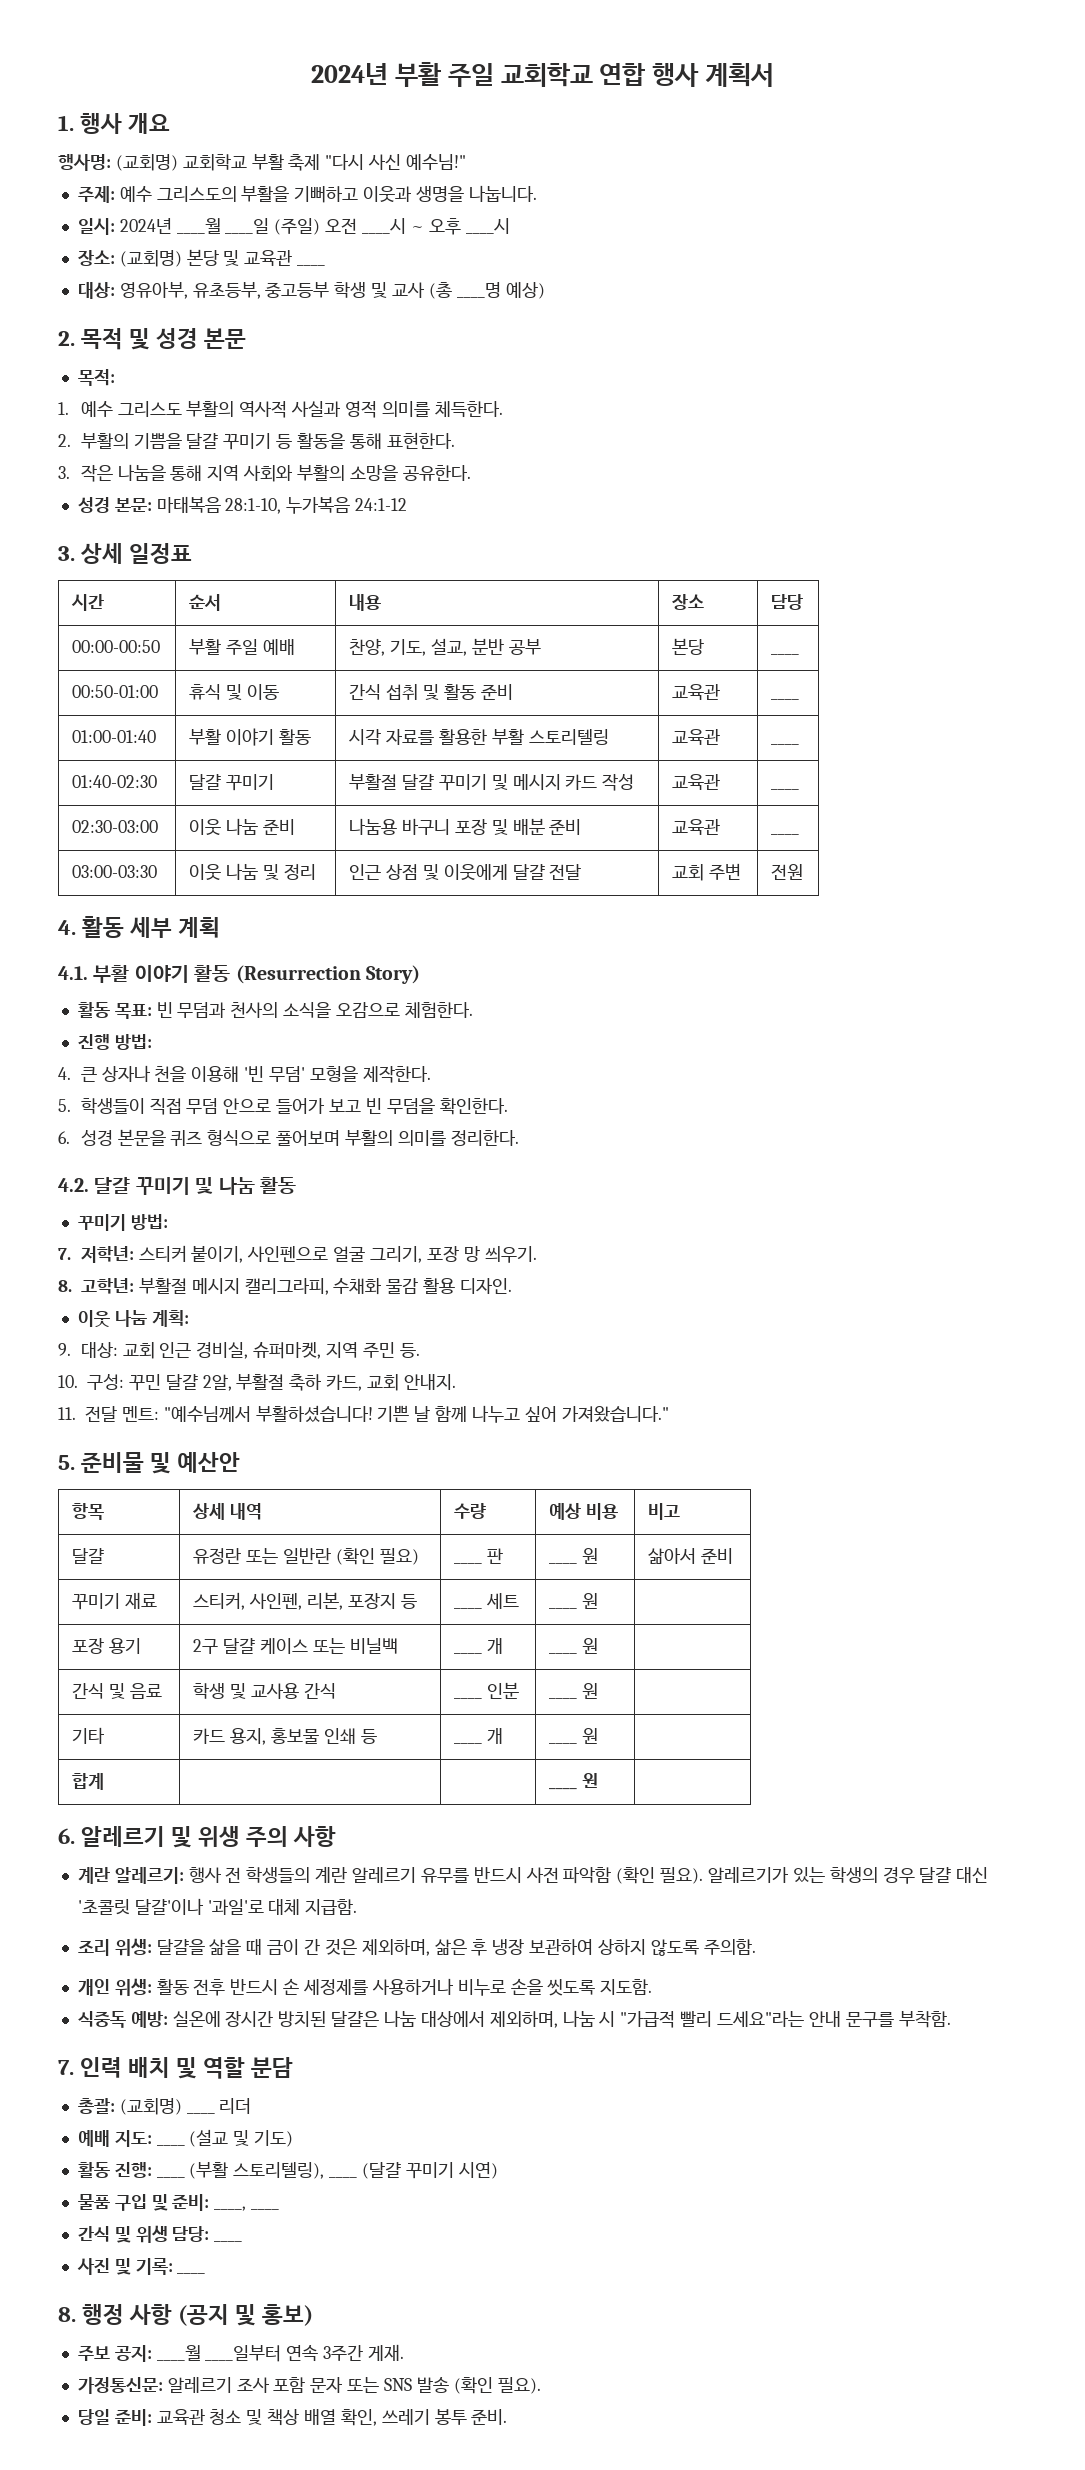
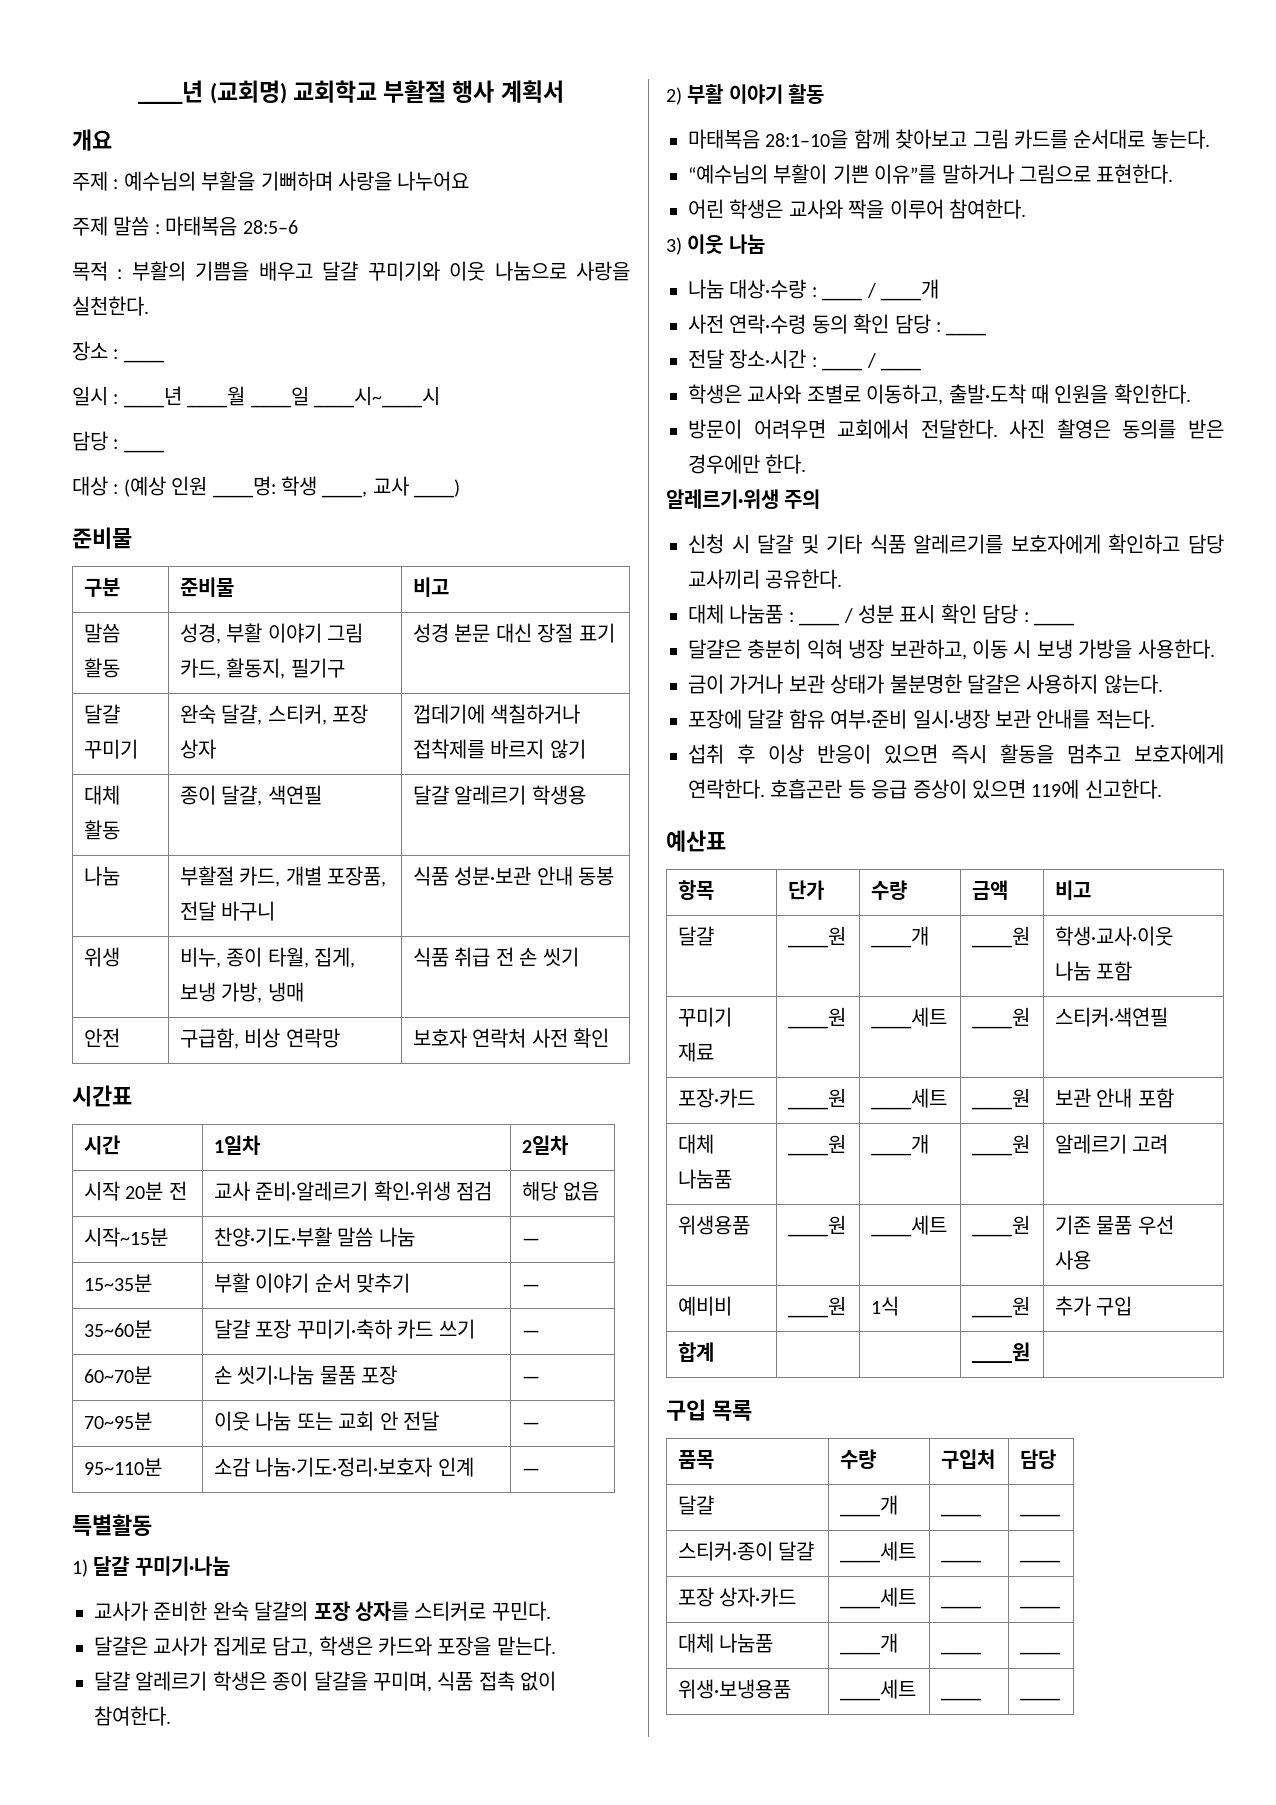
[310,62,647,87] 2024년 부활 주일 교회학교 연합 -> [138,80,447,104] ____년 (교회명) 교회학교 부활절
[58,113,123,134] 1. 행사 -> (564, 91) none
[58,154,467,171] [77,185,537,203] [77,218,510,235] [77,249,326,267] [77,282,545,299] [58,328,247,350] [77,369,115,386] [58,401,503,418] [58,432,455,450] [58,464,471,482] [77,496,408,514] [58,543,193,564] [71,594,105,611] [189,594,222,611] [349,594,382,611] [672,594,705,610] [771,594,804,610] [72,640,161,653] [189,639,295,655] [349,638,541,656] [672,638,705,655] [771,653,800,655] [72,685,159,698] [189,684,279,700] [349,684,513,700] [672,684,721,700] [771,698,800,700] [72,730,157,743] [189,728,311,746] [349,729,609,745] [672,729,721,745] [771,743,800,745] [72,775,158,788] [189,774,274,791] [349,773,635,791] [672,774,721,790] [771,788,800,790] [72,820,159,833] [189,818,295,836] [349,818,582,835] [672,819,721,835] [771,833,800,835] [72,865,158,878] [189,863,316,881] [349,864,582,881] [672,863,741,881] [771,864,804,880] [58,916,221,938] [58,965,420,984] [77,1002,473,1019] [77,1034,152,1050] [58,1065,431,1083] [58,1098,508,1115] [58,1129,519,1146] [58,1177,296,1195] [77,1214,168,1231] [58,1245,537,1263] [58,1277,513,1295] [77,1310,189,1327] [58,1342,420,1359] [58,1374,456,1391] [58,1405,669,1423] [58,1452,241,1474] 행사명: (교회명) 교회학교 부활 축제 "다시 사신 예수님!" // 주제: 예수 그리스도의 부활을 기뻐하고 이웃과 생명을 나눕니다. // 일시: 2024년 ____월 ____일 (주일) 오전 ____시 ~ 오후 ____시 // 장소: (교회명) 본당 및 교육관 ____ // 대상: 영유아부, 유초등부, 중고등부 학생 및 교사 (총 ____명 예상) // 2. 목적 및 성경 본문 // 목적: // 1. 예수 그리스도 부활의 역사적 사실과 영적 의미를 체득한다. // 2. 부활의 기쁨을 달걀 꾸미기 등 활동을 통해 표현한다. // 3. 작은 나눔을 통해 지역 사회와 부활의 소망을 공유한다. // 성경 본문: 마태복음 28:1-10, 누가복음 24:1-12 // 3. 상세 일정표 // 시간 | 순서 | 내용 | 장소 | 담당 // 00:00-00:50 | 부활 주일 예배 | 찬양, 기도, 설교, 분반 공부 | 본당 | ____ // 00:50-01:00 | 휴식 및 이동 | 간식 섭취 및 활동 준비 | 교육관 | ____ // 01:00-01:40 | 부활 이야기 활동 | 시각 자료를 활용한 부활 스토리텔링 | 교육관 | ____ // 01:40-02:30 | 달걀 꾸미기 | 부활절 달걀 꾸미기 및 메시지 카드 작성 | 교육관 | ____ // 02:30-03:00 | 이웃 나눔 준비 | 나눔용 바구니 포장 및 배분 준비 | 교육관 | ____ // 03:00-03:30 | 이웃 나눔 및 정리 | 인근 상점 및 이웃에게 달걀 전달 | 교회 주변 | 전원 // 4. 활동 세부 계획 // 4.1. 부활 이야기 활동 (Resurrection Story) // 활동 목표: 빈 무덤과 천사의 소식을 오감으로 체험한다. // 진행 방법: // 4. 큰 상자나 천을 이용해 '빈 무덤' 모형을 제작한다. // 5. 학생들이 직접 무덤 안으로 들어가 보고 빈 무덤을 확인한다. // 6. 성경 본문을 퀴즈 형식으로 풀어보며 부활의 의미를 정리한다. // 4.2. 달걀 꾸미기 및 나눔 활동 // 꾸미기 방법: // 7. 저학년: 스티커 붙이기, 사인펜으로 얼굴 그리기, 포장 망 씌우기. // 8. 고학년: 부활절 메시지 캘리그라피, 수채화 물감 활용 디자인. // 이웃 나눔 계획: // 9. 대상: 교회 인근 경비실, 슈퍼마켓, 지역 주민 등. // 10. 구성: 꾸민 달걀 2알, 부활절 축하 카드, 교회 안내지. // 11. 전달 멘트: "예수님께서 부활하셨습니다! 기쁜 날 함께 나누고 싶어 가져왔습니다." // 5. 준비물 및 예산안 -> [72,171,470,191] [72,216,298,236] [72,261,630,281] [72,296,149,316] [72,341,119,361] [123,359,164,363] [72,386,440,408] [72,431,119,451] [123,449,164,453] [72,476,461,498] [72,527,132,549] [83,578,120,597] [179,577,234,597] [412,577,449,597] [83,623,120,643] [83,658,120,678] [179,623,364,644] [179,658,345,679] [412,623,615,643] [83,704,120,724] [83,739,138,759] [179,704,369,725] [179,739,216,759] [412,704,581,724] [412,739,586,759] [83,785,120,805] [83,820,120,840] [179,785,322,806] [412,785,586,805] [83,866,120,886] [179,866,387,887] [179,901,276,921] [412,866,615,886] [83,947,120,967] [179,947,356,968] [179,982,304,1003] [412,947,579,967] [83,1028,120,1047] [179,1028,340,1049] [412,1028,610,1048] [72,1085,132,1107] [83,1135,120,1155] [213,1135,260,1155] [521,1135,568,1155] [83,1181,187,1201] [213,1181,493,1201] [521,1181,600,1201] [83,1227,168,1247] [213,1227,415,1247] [521,1238,540,1245] [83,1274,152,1292] [213,1273,411,1293] [521,1284,540,1291] [83,1320,152,1338] [213,1319,475,1339] [521,1330,540,1337] [83,1366,152,1384] [213,1365,398,1385] [521,1376,540,1383] [83,1412,152,1430] [213,1411,439,1431] [521,1422,540,1429] [83,1458,162,1476] [213,1457,474,1477] [521,1468,540,1475] [72,1514,152,1536] [72,1556,230,1577] [94,1601,551,1621] [94,1636,556,1657] [94,1671,557,1692] [94,1706,171,1726] [666,84,825,105] [688,129,1210,149] [688,164,1174,184] [688,199,1026,219] [666,234,765,255] [688,279,817,299] [822,279,939,301] [688,314,941,334] [946,332,987,336] [688,349,817,369] [822,353,921,371] [688,384,1191,405] [688,419,1224,439] [688,454,807,474] [666,489,821,509] [688,534,1224,554] [688,569,843,589] [688,604,794,624] [799,604,1029,626] [1034,622,1074,626] [688,639,1215,660] [688,674,1163,694] [688,709,1155,729] [688,744,1224,764] [688,779,1162,799] [666,830,726,852] 주제 : 예수님의 부활을 기뻐하며 사랑을 나누어요 // 주제 말씀 : 마태복음 28:5–6 // 목적 : 부활의 기쁨을 배우고 달걀 꾸미기와 이웃 나눔으로 사랑을 실천한다. // 장소 : ____ // 일시 : ____년 ____월 ____일 ____시~____시 // 담당 : ____ // 대상 : (예상 인원 ____명: 학생 ____, 교사 ____) // 준비물 // 구분 | 준비물 | 비고 // 말씀 활동 | 성경, 부활 이야기 그림 카드, 활동지, 필기구 | 성경 본문 대신 장절 표기 // 달걀 꾸미기 | 완숙 달걀, 스티커, 포장 상자 | 껍데기에 색칠하거나 접착제를 바르지 않기 // 대체 활동 | 종이 달걀, 색연필 | 달걀 알레르기 학생용 // 나눔 | 부활절 카드, 개별 포장품, 전달 바구니 | 식품 성분·보관 안내 동봉 // 위생 | 비누, 종이 타월, 집게, 보냉 가방, 냉매 | 식품 취급 전 손 씻기 // 안전 | 구급함, 비상 연락망 | 보호자 연락처 사전 확인 // 시간표 // 시간 | 1일차 | 2일차 // 시작 20분 전 | 교사 준비·알레르기 확인·위생 점검 | 해당 없음 // 시작~15분 | 찬양·기도·부활 말씀 나눔 | — // 15~35분 | 부활 이야기 순서 맞추기 | — // 35~60분 | 달걀 포장 꾸미기·축하 카드 쓰기 | — // 60~70분 | 손 씻기·나눔 물품 포장 | — // 70~95분 | 이웃 나눔 또는 교회 안 전달 | — // 95~110분 | 소감 나눔·기도·정리·보호자 인계 | — // 특별활동 // 1) 달걀 꾸미기·나눔 // 교사가 준비한 완숙 달걀의 포장 상자를 스티커로 꾸민다. // 달걀은 교사가 집게로 담고, 학생은 카드와 포장을 맡는다. // 달걀 알레르기 학생은 종이 달걀을 꾸미며, 식품 접촉 없이 참여한다. // 2) 부활 이야기 활동 // 마태복음 28:1–10을 함께 찾아보고 그림 카드를 순서대로 놓는다. // “예수님의 부활이 기쁜 이유”를 말하거나 그림으로 표현한다. // 어린 학생은 교사와 짝을 이루어 참여한다. // 3) 이웃 나눔 // 나눔 대상·수량 : ____ / ____개 // 사전 연락·수령 동의 확인 담당 : ____ // 전달 장소·시간 : ____ / ____ // 학생은 교사와 조별로 이동하고, 출발·도착 때 인원을 확인한다. // 방문이 어려우면 교회에서 전달한다. 사진 촬영은 동의를 받은 경우에만 한다. // 알레르기·위생 주의 // 신청 시 달걀 및 기타 식품 알레르기를 보호자에게 확인하고 담당 교사끼리 공유한다. // 대체 나눔품 : ____ / 성분 표시 확인 담당 : ____ // 달걀은 충분히 익혀 냉장 보관하고, 이동 시 보냉 가방을 사용한다. // 금이 가거나 보관 상태가 불분명한 달걀은 사용하지 않는다. // 포장에 달걀 함유 여부·준비 일시·냉장 보관 안내를 적는다. // 섭취 후 이상 반응이 있으면 즉시 활동을 멈추고 보호자에게 연락한다. 호흡곤란 등 응급 증상이 있으면 119에 신고한다. // 예산표
[192,1503,262,1520] [454,1503,487,1519] [549,1503,618,1520] 상세 내역 | 수량 | 예상 비용 -> [787,880,824,900] [870,880,907,900] [971,880,1008,900] 단가 | 수량 | 금액
[193,1548,419,1565] [454,1548,503,1564] [549,1548,598,1564] [648,1548,733,1564] [72,1592,157,1610] [193,1592,417,1610] [454,1593,519,1609] [549,1593,598,1609] [72,1638,141,1654] [193,1638,398,1654] [454,1638,503,1654] [549,1638,598,1654] [72,1683,162,1699] [193,1683,336,1699] [454,1682,519,1699] [549,1683,598,1699] [72,1727,106,1744] [193,1728,377,1745] [454,1728,503,1744] [549,1728,598,1744] [72,1773,105,1790] [549,1773,598,1790] [58,1826,337,1848] [77,1866,989,1884] [77,1898,358,1915] [77,1938,756,1956] [77,1978,653,1996] [77,2010,951,2028] [58,2057,294,2079] [77,2098,252,2115] [77,2129,294,2147] [77,2162,498,2179] [77,2194,280,2211] [77,2225,243,2243] [76,2258,206,2275] [58,2304,314,2326] [77,2344,404,2362] [77,2377,541,2394] [77,2409,508,2426] 유정란 또는 일반란 (확인 필요) | ____ 판 | ____ 원 | 삶아서 준비 // 꾸미기 재료 | 스티커, 사인펜, 리본, 포장지 등 | ____ 세트 | ____ 원 | // 포장 용기 | 2구 달걀 케이스 또는 비닐백 | ____ 개 | ____ 원 | // 간식 및 음료 | 학생 및 교사용 간식 | ____ 인분 | ____ 원 | // 기타 | 카드 용지, 홍보물 인쇄 등 | ____ 개 | ____ 원 | // 합계 | | | ____ 원 | // 6. 알레르기 및 위생 주의 사항 // 계란 알레르기: 행사 전 학생들의 계란 알레르기 유무를 반드시 사전 파악함 (확인 필요). 알레르기가 있는 학생의 경우 달걀 대신 '초콜릿 달걀'이나 '과일'로 대체 지급함. // 조리 위생: 달걀을 삶을 때 금이 간 것은 제외하며, 삶은 후 냉장 보관하여 상하지 않도록 주의함. // 개인 위생: 활동 전후 반드시 손 세정제를 사용하거나 비누로 손을 씻도록 지도함. // 식중독 예방: 실온에 장시간 방치된 달걀은 나눔 대상에서 제외하며, 나눔 시 "가급적 빨리 드세요"라는 안내 문구를 부착함. // 7. 인력 배치 및 역할 분담 // 총괄: (교회명) ____ 리더 // 예배 지도: ____ (설교 및 기도) // 활동 진행: ____ (부활 스토리텔링), ____ (달걀 꾸미기 시연) // 물품 구입 및 준비: ____, ____ // 간식 및 위생 담당: ____ // 사진 및 기록: ____ // 8. 행정 사항 (공지 및 홍보) // 주보 공지: ____월 ____일부터 연속 3주간 게재. // 가정통신문: 알레르기 조사 포함 문자 또는 SNS 발송 (확인 필요). // 당일 준비: 교육관 청소 및 책상 배열 확인, 쓰레기 봉투 준비. -> [787,926,846,948] [870,926,929,948] [971,926,1030,948] [1054,926,1173,946] [1054,961,1133,981] [677,1007,732,1027] [677,1042,714,1062] [787,1007,846,1029] [870,1007,947,1029] [971,1007,1030,1029] [1054,1007,1168,1027] [677,1088,755,1108] [787,1088,846,1110] [870,1088,947,1110] [971,1088,1030,1110] [1054,1088,1174,1108] [677,1134,714,1154] [677,1169,732,1189] [787,1134,846,1156] [870,1134,929,1156] [971,1134,1030,1156] [1054,1134,1169,1154] [677,1215,750,1235] [787,1215,846,1237] [870,1215,947,1237] [971,1215,1030,1237] [1054,1215,1174,1235] [1054,1250,1091,1270] [677,1296,732,1316] [787,1296,846,1318] [870,1296,899,1316] [971,1296,1030,1318] [1054,1296,1133,1316] [677,1342,714,1362] [971,1342,1030,1363] [666,1399,752,1421] [677,1450,714,1469] [839,1449,876,1469] [940,1449,995,1469] [1019,1449,1056,1469] [677,1495,714,1515] [839,1495,898,1517] [940,1513,981,1517] [1019,1513,1060,1517] [677,1541,815,1561] [839,1541,916,1563] [940,1559,981,1563] [1019,1559,1060,1563] [677,1587,797,1607] [839,1587,916,1609] [940,1605,981,1609] [1019,1605,1060,1609] [677,1633,774,1653] [839,1633,898,1655] [940,1651,981,1655] [1019,1651,1060,1655] [677,1679,791,1699] [839,1679,916,1701] [940,1697,981,1701] [1019,1697,1060,1701] ____원 | ____개 | ____원 | 학생·교사·이웃 나눔 포함 // 꾸미기 재료 | ____원 | ____세트 | ____원 | 스티커·색연필 // 포장·카드 | ____원 | ____세트 | ____원 | 보관 안내 포함 // 대체 나눔품 | ____원 | ____개 | ____원 | 알레르기 고려 // 위생용품 | ____원 | ____세트 | ____원 | 기존 물품 우선 사용 // 예비비 | ____원 | 1식 | ____원 | 추가 구입 // 합계 | | | ____원 | // 구입 목록 // 품목 | 수량 | 구입처 | 담당 // 달걀 | ____개 | ____ | ____ // 스티커·종이 달걀 | ____세트 | ____ | ____ // 포장 상자·카드 | ____세트 | ____ | ____ // 대체 나눔품 | ____개 | ____ | ____ // 위생·보냉용품 | ____세트 | ____ | ____

